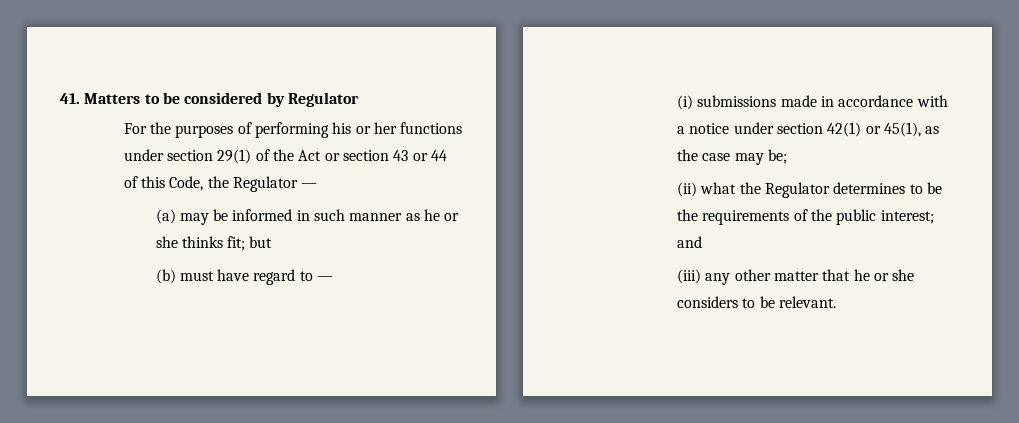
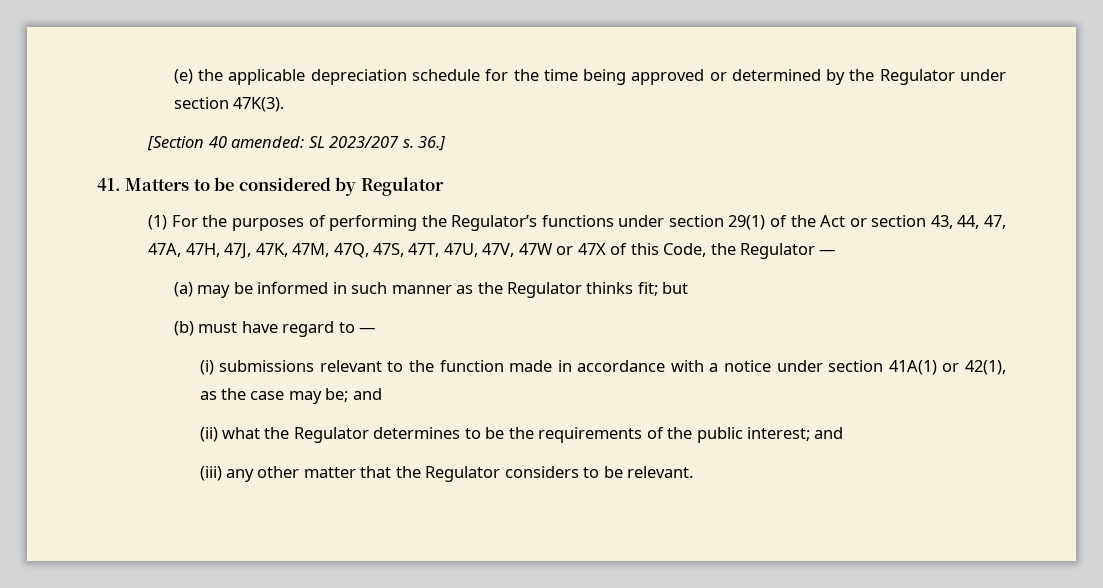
(60, 98) none -> [173,69,1006,85] [173,97,285,112] [147,136,447,151] (e) the applicable depreciation schedule for the time being approved or determined by the Regulator under section 47K(3). // [Section 40 amended: SL 2023/207 s. 36.] //
(359, 99) none -> [148,215,168,230] (1)
[332,122,397,134] his or her -> [421,215,538,231] the Regulator’s
[393,150,447,161] 43 or 44 -> [930,215,1006,229] [148,243,606,259] 43, 44, 47, 47A, 47H, 47J, 47K, 47M, 47Q, 47S, 47T, 47U, 47V, 47W or 47X
[424,209,460,221] [155,236,178,248] he or she -> [477,282,583,298] the Regulator
(777, 101) none -> [319,360,504,372] relevant to the function
[827,122,921,137] 42(1) or 45(1), -> [888,360,1007,375] 41A(1) or 42(1),
(787, 156) none -> [352,388,382,400] and
[853,269,915,281] he or she -> [395,466,501,482] the Regulator

